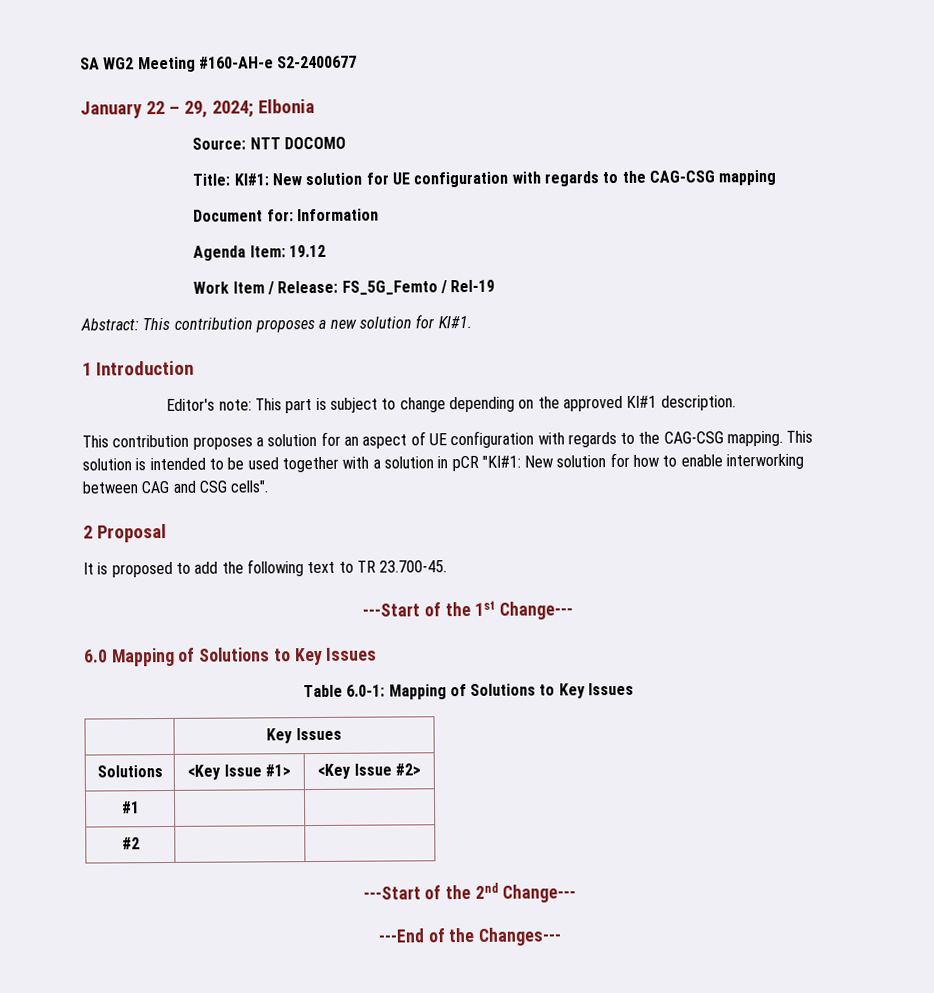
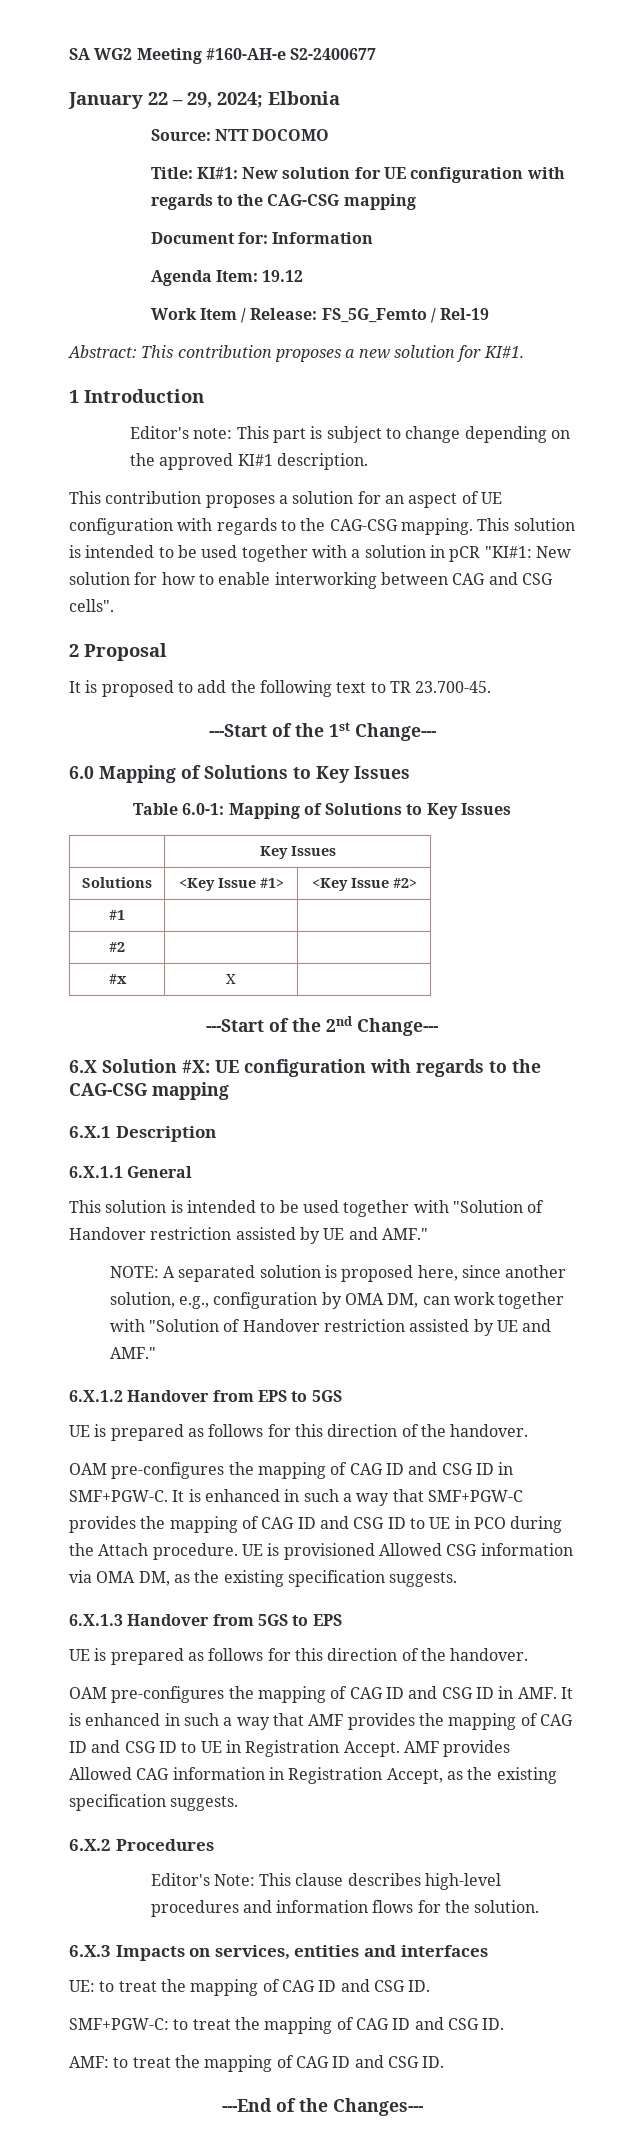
(140, 843) none -> [108,974,127,984] [226,974,236,984] // #x | X |
(577, 893) none -> [69,1059,541,1077] [69,1082,229,1100] [69,1126,216,1142] [69,1166,193,1178] [69,1200,545,1217] [69,1227,428,1244] [109,1265,567,1282] [109,1292,565,1309] [109,1319,552,1336] [109,1347,156,1359] [69,1390,342,1402] [69,1424,529,1441] [69,1462,514,1479] [69,1489,523,1506] [69,1516,563,1533] [69,1543,573,1560] [69,1570,458,1587] [69,1614,342,1626] [69,1648,529,1665] [69,1686,573,1703] [69,1713,573,1730] [69,1740,511,1757] [69,1767,557,1784] [69,1794,239,1811] [69,1839,214,1851] [150,1873,502,1890] [150,1900,540,1917] [69,1945,488,1961] [69,1979,431,1996] [69,2017,505,2034] [69,2055,445,2072] // 6.X Solution #X: UE configuration with regards to the CAG-CSG mapping // 6.X.1 Description // 6.X.1.1 General // This solution is intended to be used together with "Solution of Handover restriction assisted by UE and AMF." // NOTE: A separated solution is proposed here, since another solution, e.g., configuration by OMA DM, can work together with "Solution of Handover restriction assisted by UE and AMF." // 6.X.1.2 Handover from EPS to 5GS // UE is prepared as follows for this direction of the handover. // OAM pre-configures the mapping of CAG ID and CSG ID in SMF+PGW-C. It is enhanced in such a way that SMF+PGW-C provides the mapping of CAG ID and CSG ID to UE in PCO during the Attach procedure. UE is provisioned Allowed CSG information via OMA DM, as the existing specification suggests. // 6.X.1.3 Handover from 5GS to EPS // UE is prepared as follows for this direction of the handover. // OAM pre-configures the mapping of CAG ID and CSG ID in AMF. It is enhanced in such a way that AMF provides the mapping of CAG ID and CSG ID to UE in Registration Accept. AMF provides Allowed CAG information in Registration Accept, as the existing specification suggests. // 6.X.2 Procedures // Editor's Note: This clause describes high-level procedures and information flows for the solution. // 6.X.3 Impacts on services, entities and interfaces // UE: to treat the mapping of CAG ID and CSG ID. // SMF+PGW-C: to treat the mapping of CAG ID and CSG ID. // AMF: to treat the mapping of CAG ID and CSG ID.

